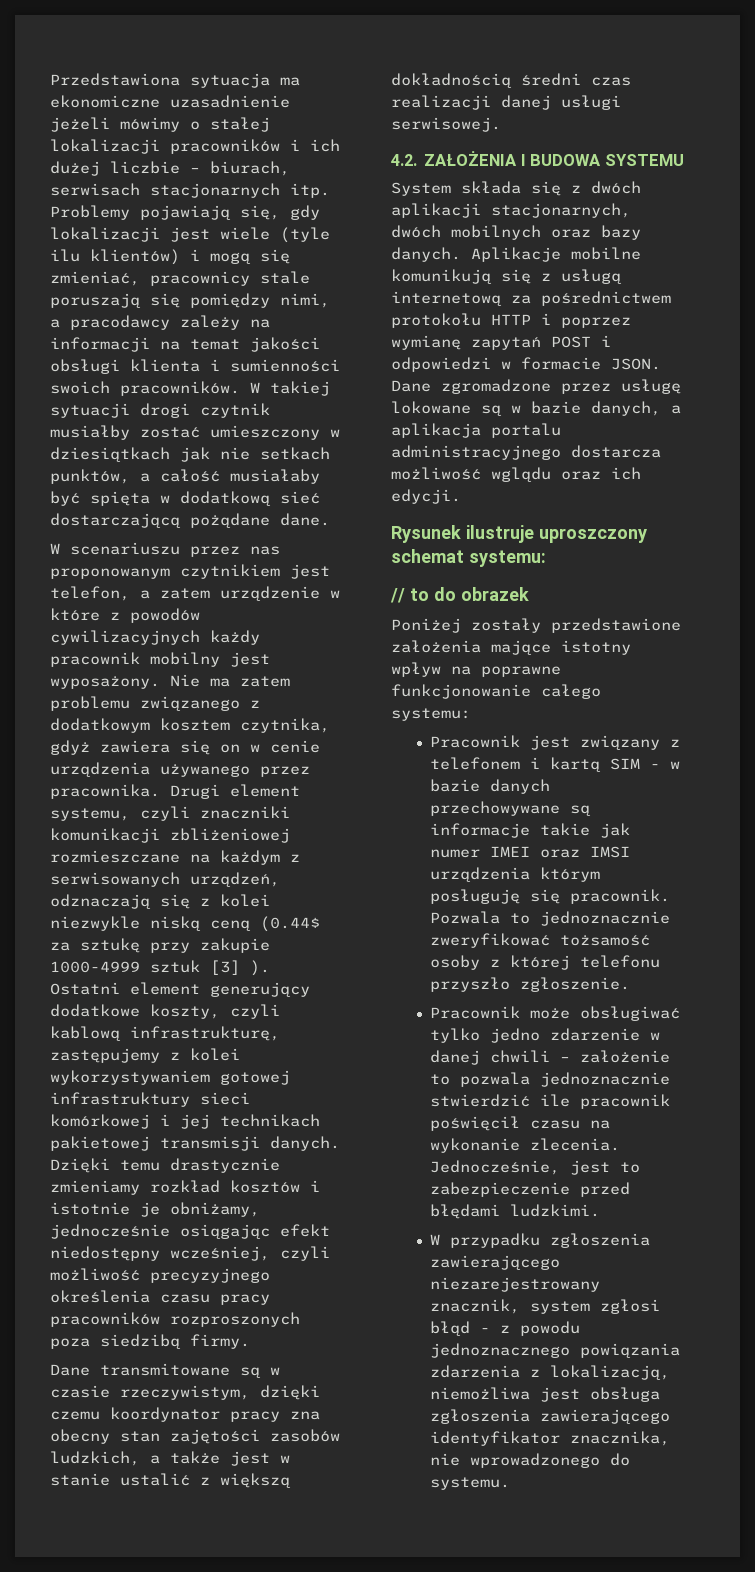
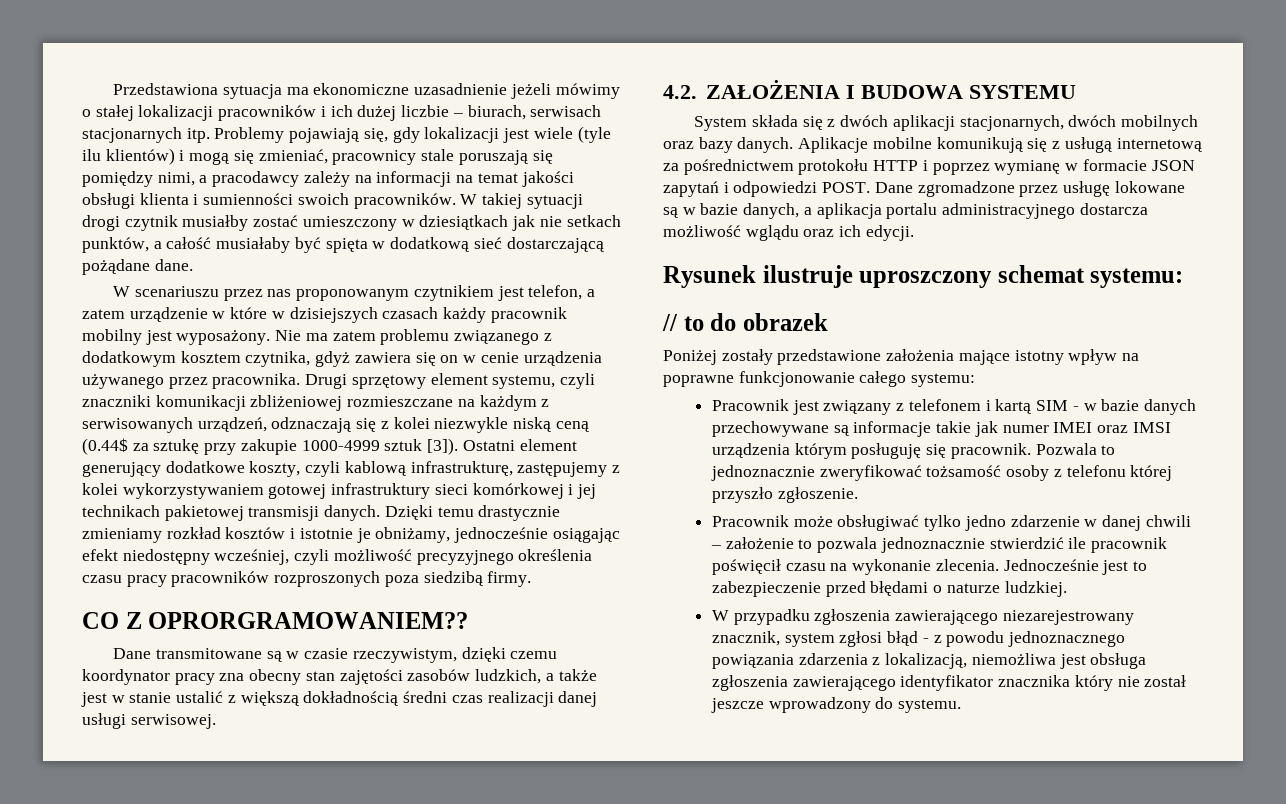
[110,608,200,623] [50,630,200,645] z powodów cywilizacyjnych -> [271,307,439,323] w dzisiejszych czasach
(220, 791) none -> [351,375,426,389] sprzętowy
[210,960,270,976] [3] ). -> [427,438,459,455] [3]).
(250, 1341) none -> [82,612,469,629] // CO Z OPRORGRAMOWANIEM??
[471,335,611,350] [391,357,661,372] zapytań POST i odpowiedzi w formacie JSON. -> [1065,159,1195,171] [663,181,871,197] w formacie JSON zapytań i odpowiedzi POST.
[510,955,661,970] której telefonu -> [1066,465,1173,481] telefonu której
[430,1160,561,1175] Jednocześnie, -> [1003,559,1099,571] Jednocześnie
[510,1204,601,1217] ludzkimi. -> [933,581,1067,597] o naturze ludzkiej.
[570,1431,671,1446] [430,1453,601,1468] znacznika, nie wprowadzonego -> [998,675,1187,691] [710,697,871,713] znacznika który nie został jeszcze wprowadzony

